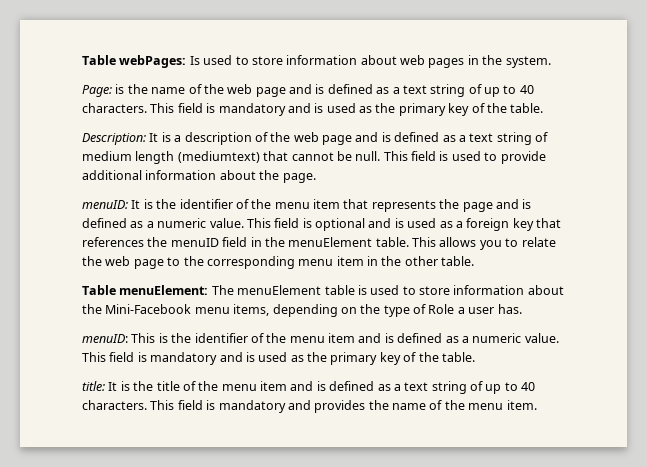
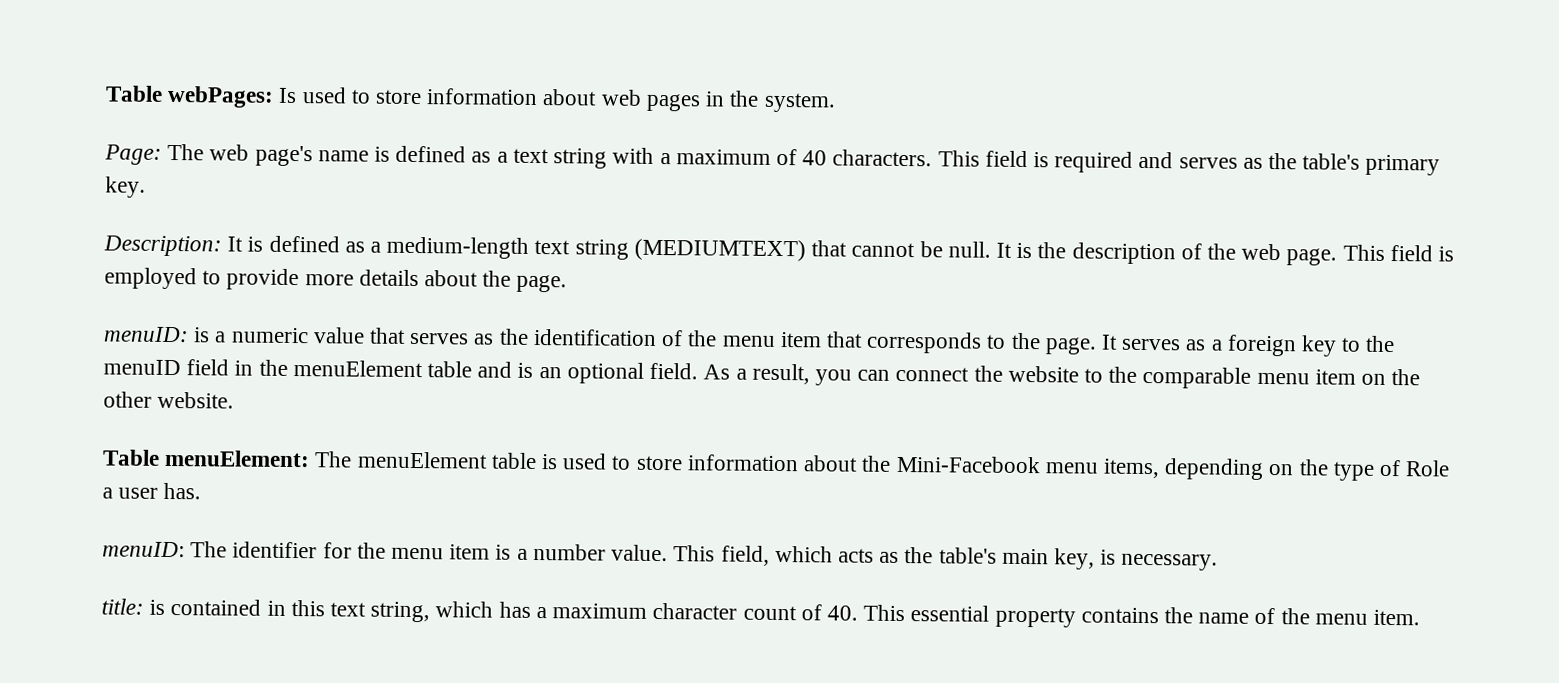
[115,84,534,97] [82,103,544,116] [82,132,548,145] [82,151,481,164] is the name of the web page and is defined as a text string of up to 40 characters. This field is mandatory and is used as the primary key of the table. // Description: It is a description of the web page and is defined as a text string of medium length (mediumtext) that cannot be null. This field is used -> [167,143,1441,176] [105,176,146,198] [103,235,1455,266] [104,267,197,290] The web page's name is defined as a text string with a maximum of 40 characters. This field is required and serves as the table's primary key. // Description: It is defined as a medium-length text string (MEDIUMTEXT) that cannot be null. It is the description of the web page. This field is employed
[82,170,217,180] additional information -> [304,269,419,287] more details
[131,199,233,209] It is the identifier -> [193,327,657,346] is a numeric value that serves as the identification
[371,199,532,212] [82,218,437,231] represents the page and is defined as a numeric value. This field is optional and is used -> [866,331,1182,355] corresponds to the page. It serves
[536,218,561,228] [82,237,144,247] that references -> [1341,337,1362,352] to
[375,237,556,250] [82,256,378,269] table. This allows you to relate the web page to the corresponding menu item in -> [427,361,1387,389] table and is an optional field. As a result, you can connect the website to the comparable menu item on
[441,256,475,266] table. -> [157,391,235,409] website.
[131,333,559,343] [82,352,475,365] [82,381,536,394] [82,400,366,413] This is the identifier of the menu item and is defined as a numeric value. This field is mandatory and is used as the primary key of the table. // title: It is the title of the menu item and is defined as a text string of up to 40 characters. This field is mandatory and provides -> [190,541,1219,571] [101,598,1159,628] The identifier for the menu item is a number value. This field, which acts as the table's main key, is necessary. // title: is contained in this text string, which has a maximum character count of 40. This essential property contains

